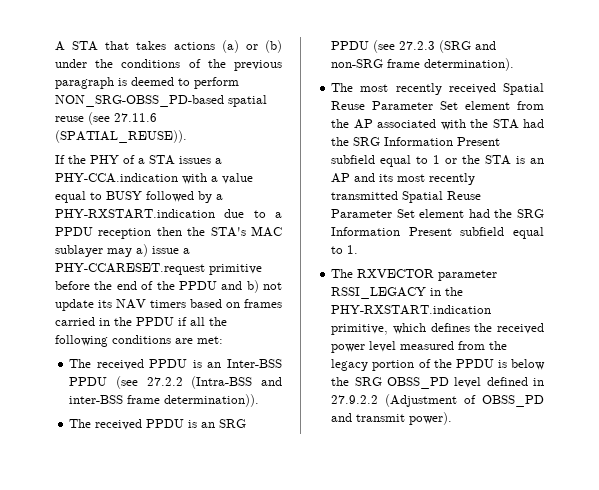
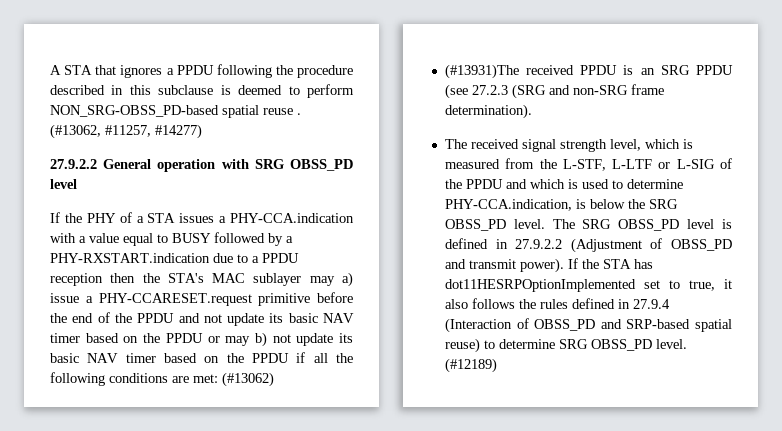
[136,40,282,53] [55,59,282,71] [55,77,114,89] takes actions (a) or (b) under the conditions of the previous paragraph -> [120,64,353,78] [50,85,214,95] ignores a PPDU following the procedure described in this subclause
[88,112,157,125] [55,130,187,143] (see 27.11.6 (SPATIAL_REUSE)). -> [297,113,301,115] [50,124,202,139] [50,159,353,172] [50,179,77,189] . (#13062, #11257, #14277) // 27.9.2.2 General operation with SRG OBSS_PD level
[246,280,282,293] [55,299,282,311] [55,317,110,326] b) not update its NAV timers based on frames carried in -> [203,313,355,326] [50,332,353,347] [50,353,220,363] not update its basic NAV timer based on the PPDU or may b) not update its basic NAV timer based on
[69,359,282,370] [69,376,282,389] [69,394,260,407] [69,419,92,428] // The received PPDU is an Inter-BSS PPDU (see 27.2.2 (Intra-BSS and inter-BSS frame determination)). // The -> [222,372,274,387] [444,64,519,79] (#13062) // (#13931)The
[360,83,544,95] [331,101,544,110] [331,119,544,130] [331,137,501,146] [331,155,544,167] [331,173,476,185] [331,191,482,203] [331,209,544,218] [331,227,544,239] [331,245,359,254] [331,269,498,281] [331,287,464,299] [331,305,492,315] [331,323,544,335] [331,341,508,353] [331,359,494,371] most recently received Spatial Reuse Parameter Set element from the AP associated with the STA had the SRG Information Present subfield equal to 1 or the STA is an AP and its most recently transmitted Spatial Reuse Parameter Set element had the SRG Information Present subfield equal to 1. // The RXVECTOR parameter RSSI_LEGACY in the PHY-RXSTART.indication primitive, which defines the received power level measured from the legacy portion of the PPDU -> [470,139,693,152] [444,158,732,171] [444,179,683,189] [444,199,572,211] received signal strength level, which is measured from the L-STF, L-LTF or L-SIG of the PPDU and which is used to determine PHY-CCA.indication,
[454,377,482,388] level -> [513,219,732,231] level. The SRG OBSS_PD level is
(453, 418) none -> [567,258,653,269] [444,279,732,292] [444,298,670,309] [444,318,732,333] [444,338,687,353] [444,358,497,373] If the STA has dot11HESRPOptionImplemented set to true, it also follows the rules defined in 27.9.4 (Interaction of OBSS_PD and SRP-based spatial reuse) to determine SRG OBSS_PD level. (#12189)

